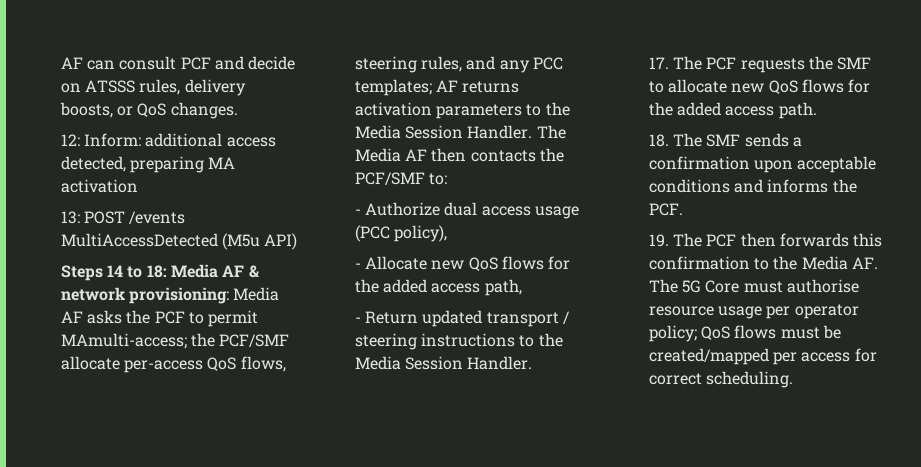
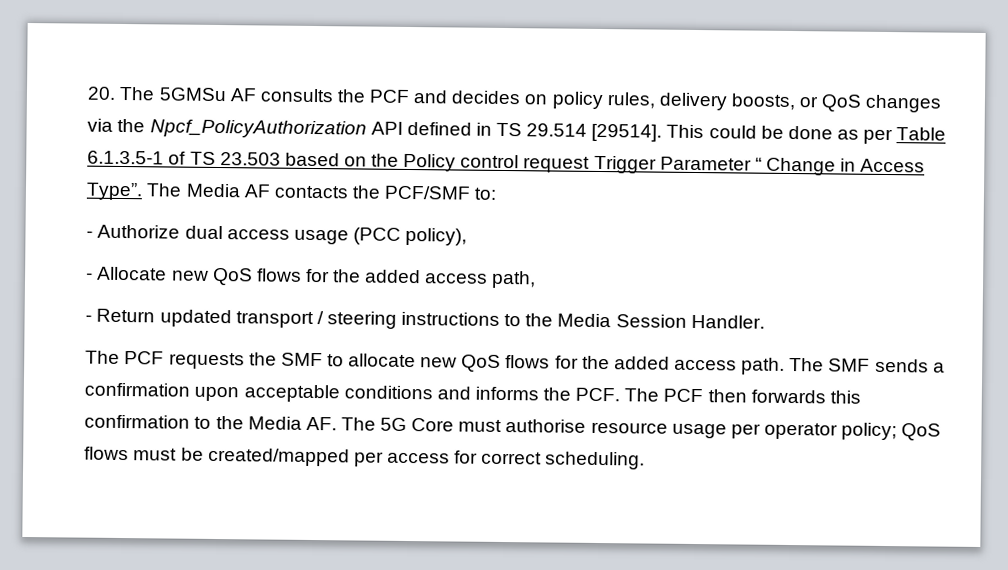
[60,56,296,70] [60,80,136,93] AF can consult PCF and decide on ATSSS -> [87,86,604,110] 20. The 5GMSu AF consults the PCF and decides on policy
[170,102,238,119] [60,133,276,147] [60,156,236,173] [60,179,138,193] [60,211,186,224] [60,233,298,250] [60,264,260,281] [60,287,280,304] [60,310,259,327] [60,333,290,349] [60,356,286,373] [354,56,564,73] [354,79,520,96] [354,102,570,119] [354,125,533,139] changes. // 12: Inform: additional access detected, preparing MA activation // 13: POST /events MultiAccessDetected (M5u API) // Steps 14 to 18: Media AF & network provisioning: Media AF asks the PCF to permit MAmulti-access; the PCF/SMF allocate per-access QoS flows, steering rules, and any PCC templates; AF returns activation parameters to the Media Session Handler. -> [865,94,943,113] [87,118,947,145] [87,150,926,176] [86,182,144,201] changes via the Npcf_PolicyAuthorization API defined in TS 29.514 [29514]. This could be done as per Table 6.1.3.5-1 of TS 23.503 based on the Policy control request Trigger Parameter “ Change in Access Type”.
[431,148,467,162] then -> (271, 191) none
[648,57,669,69] 17. -> (765, 321) none
[648,134,669,147] // 18. -> (786, 366) none
[648,234,669,247] // 19. -> (621, 394) none

